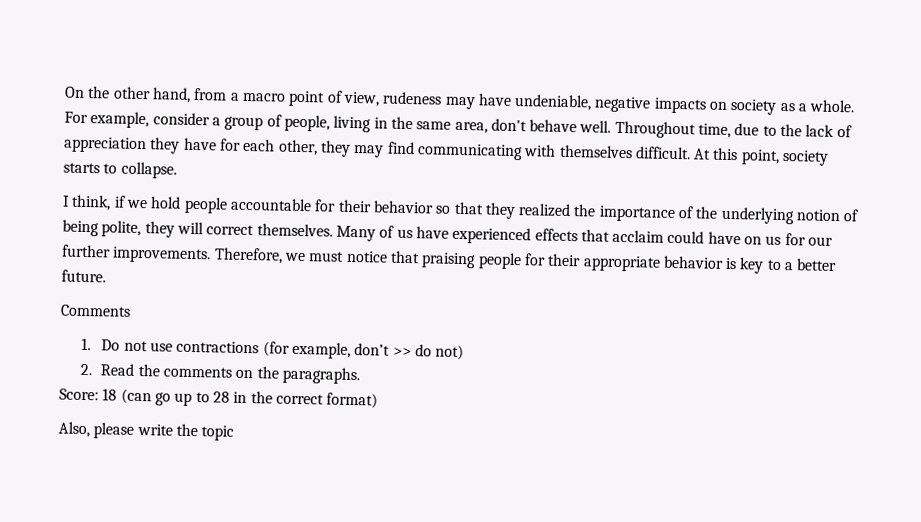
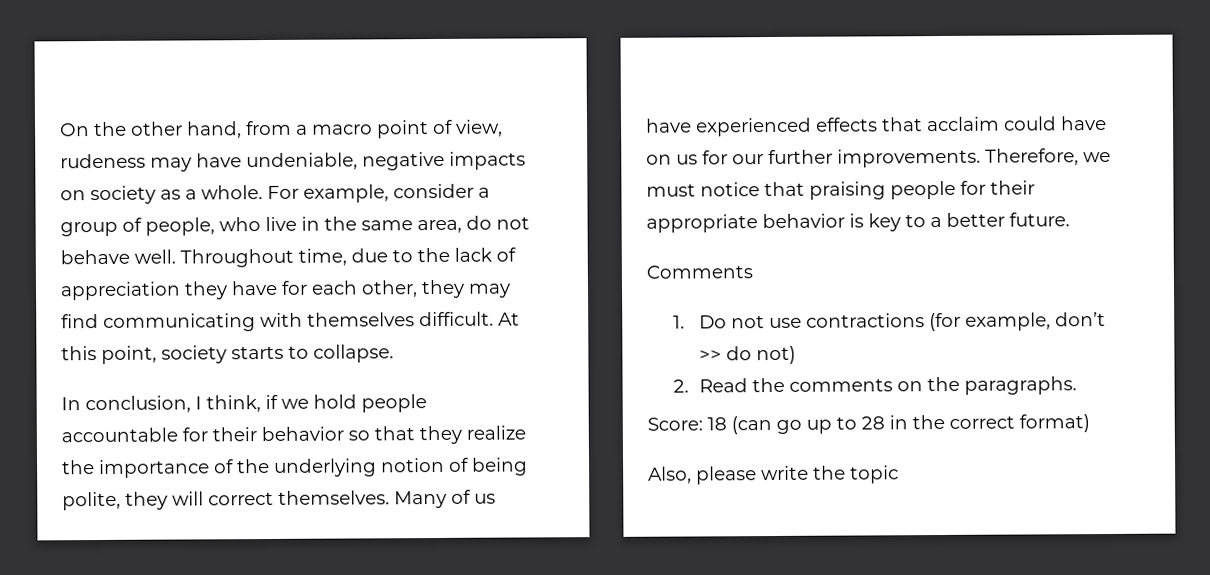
[333,115,372,133] living -> [219,216,297,232] who live
[490,118,527,132] don't -> [466,215,530,230] do not
(177, 170) none -> [61,395,191,414] In conclusion,
[518,203,572,218] realized -> [466,425,526,440] realize

